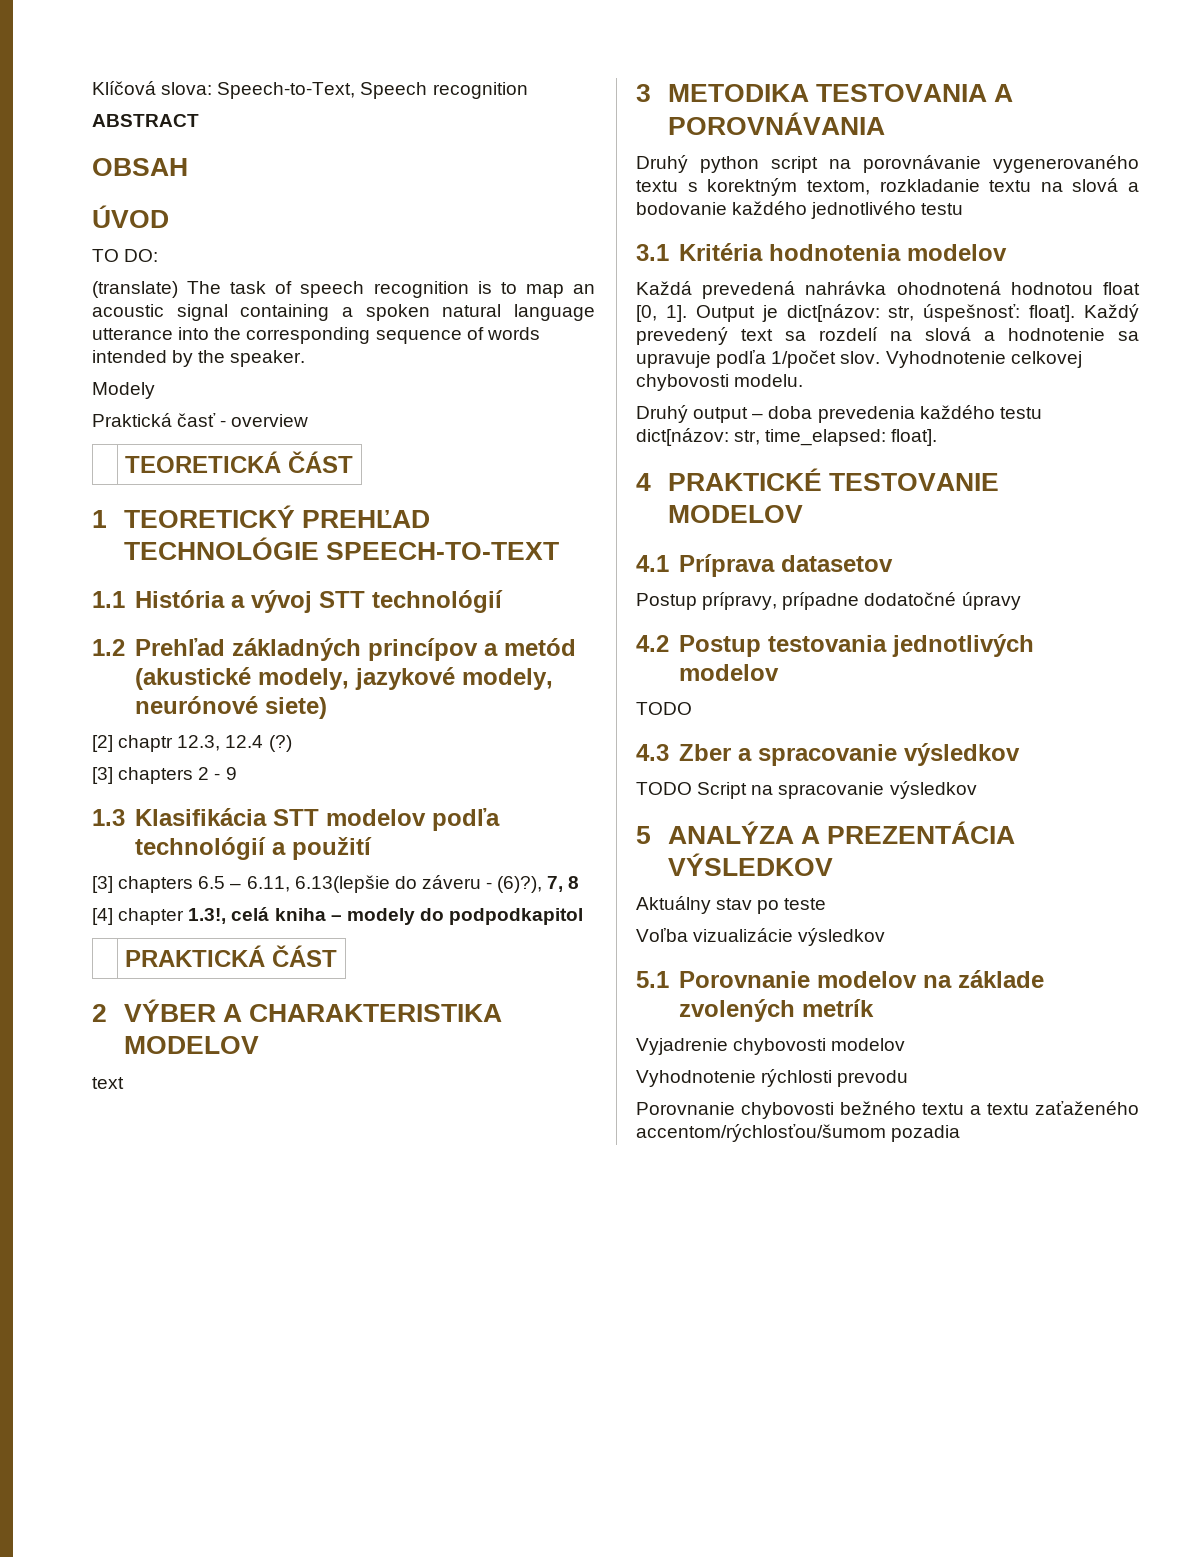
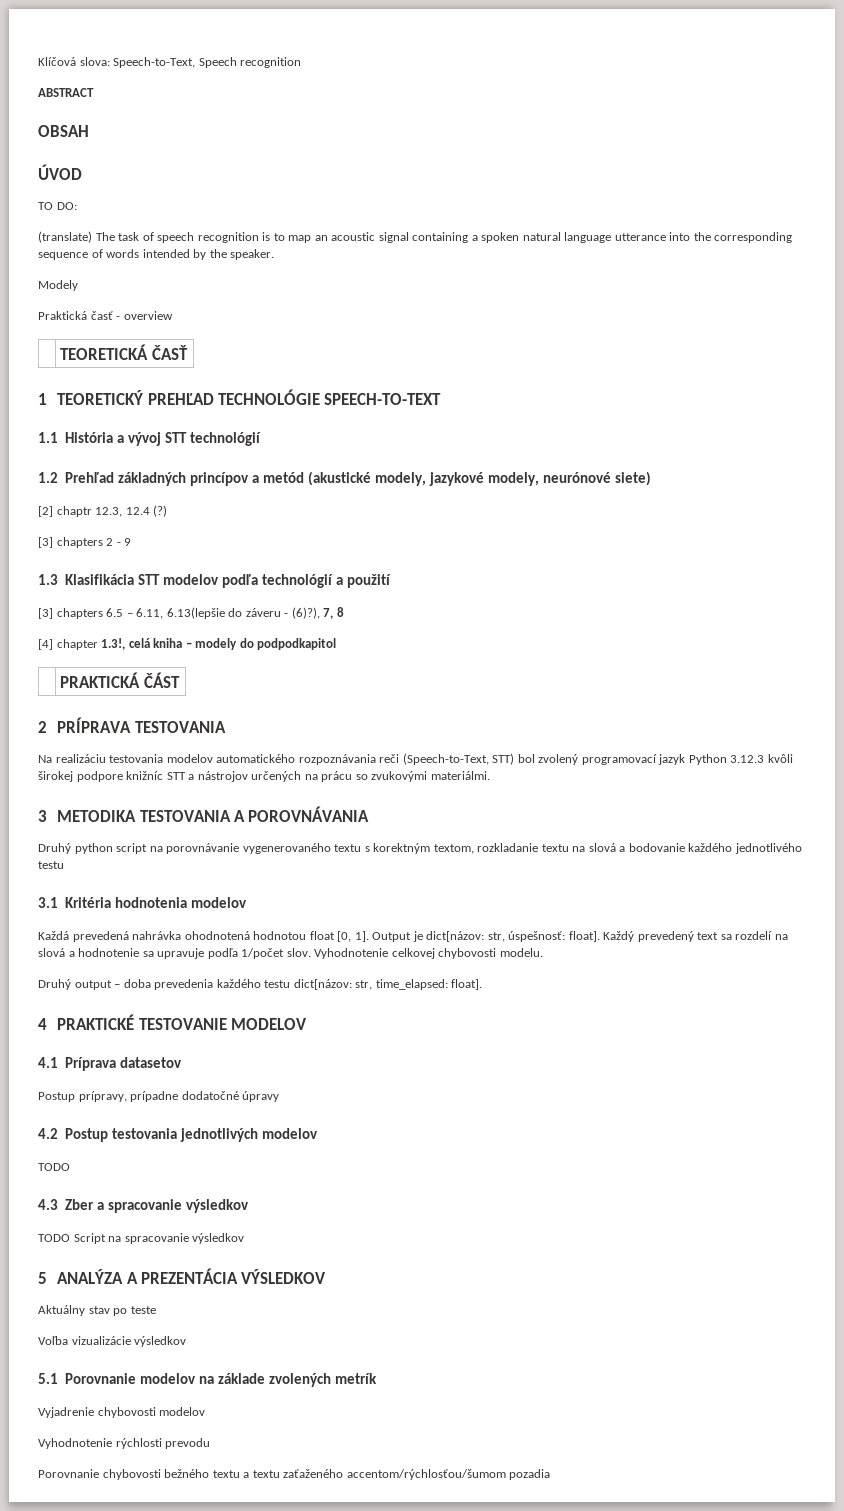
[287,451,353,473] ČÁST -> [151,345,188,360] ČASŤ
[123,999,502,1022] [123,1036,259,1054] [92,1077,124,1089] VÝBER A CHARAKTERISTIKA MODELOV // text -> [57,717,226,733] [38,753,793,765] [38,771,490,782] PRÍPRAVA TESTOVANIA // Na realizáciu testovania modelov automatického rozpoznávania reči (Speech-to-Text, STT) bol zvolený programovací jazyk Python 3.12.3 kvôli širokej podpore knižníc STT a nástrojov určených na prácu so zvukovými materiálmi.

